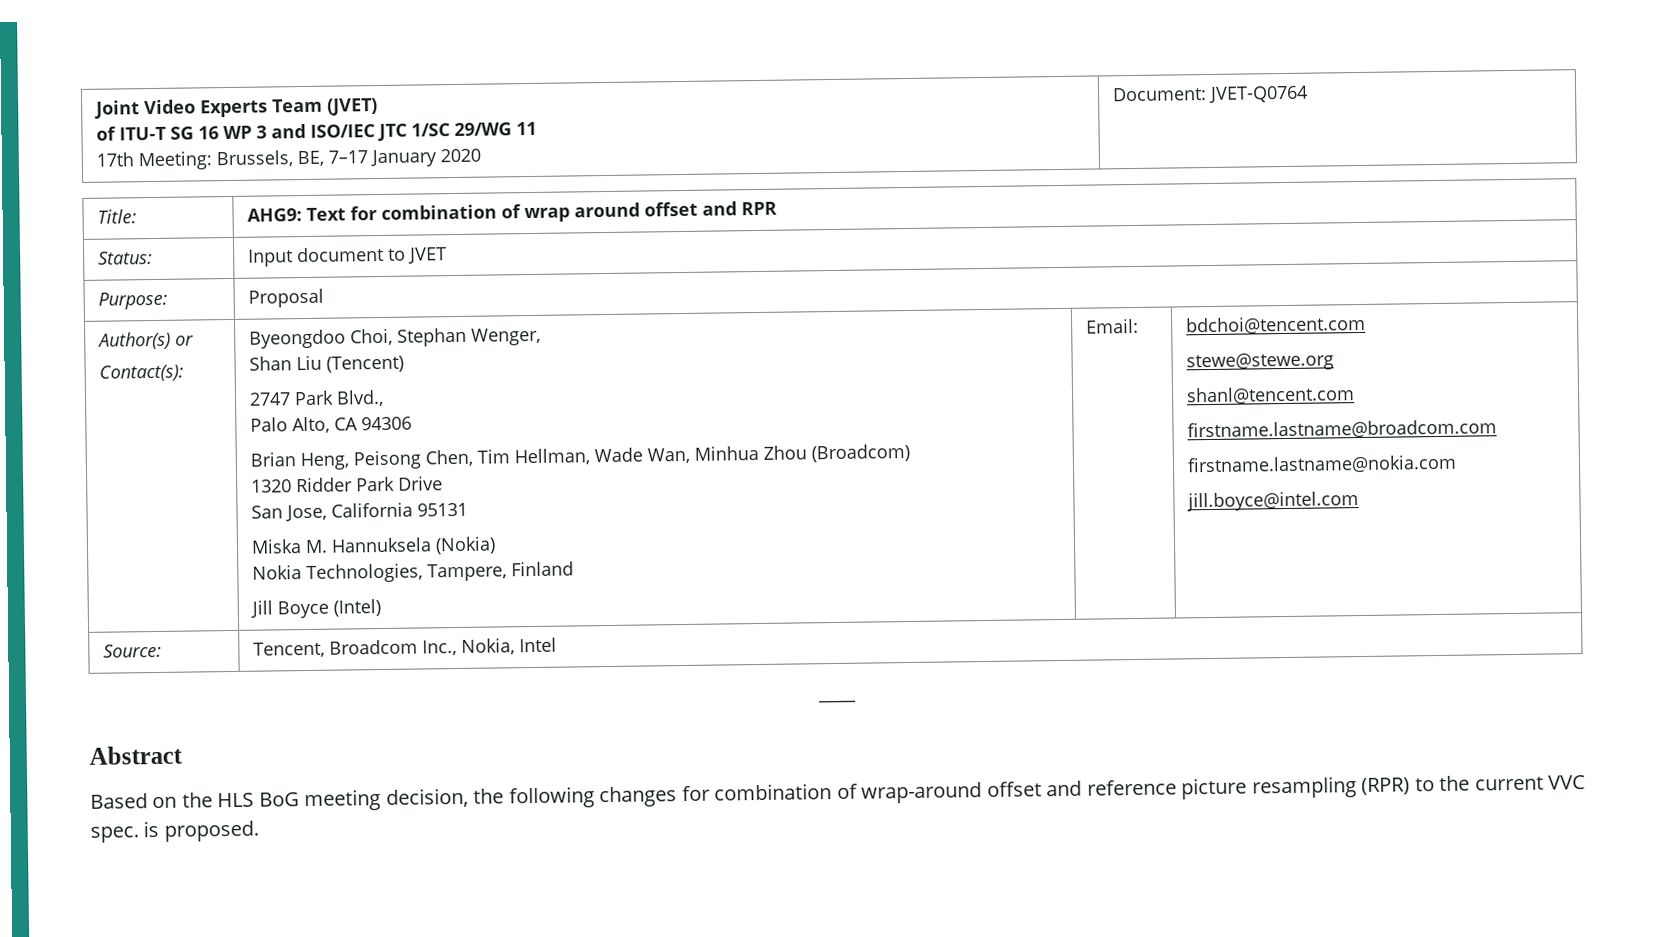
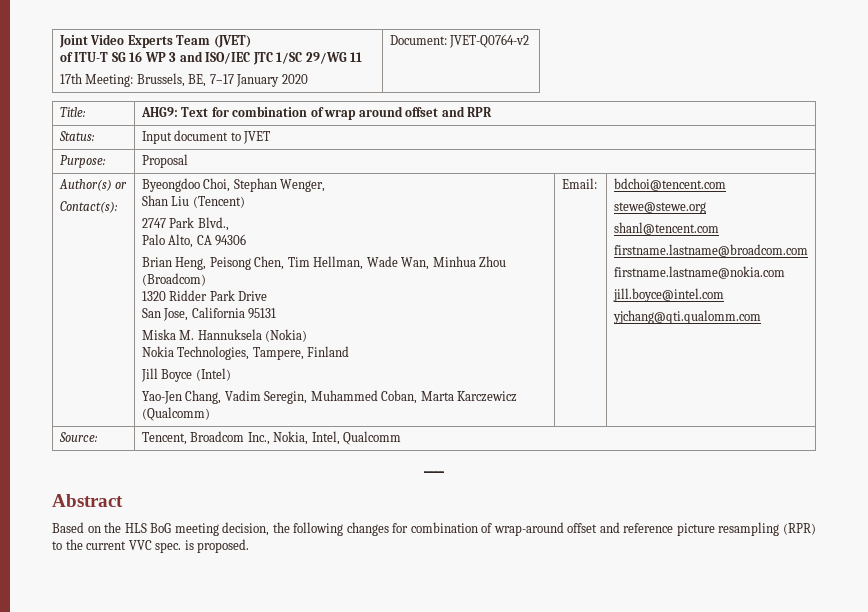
[1208,85,1309,103] JVET-Q0764 -> [449,34,530,48] JVET-Q0764-v2
(382, 608) none -> [141,390,518,404] [141,407,210,421] // Yao-Jen Chang, Vadim Seregin, Muhammed Coban, Marta Karczewicz (Qualcomm)
(1360, 501) none -> [612,310,761,324] // yjchang@qti.qualomm.com
[519,637,558,653] Intel -> [311,431,402,445] Intel, Qualcomm

